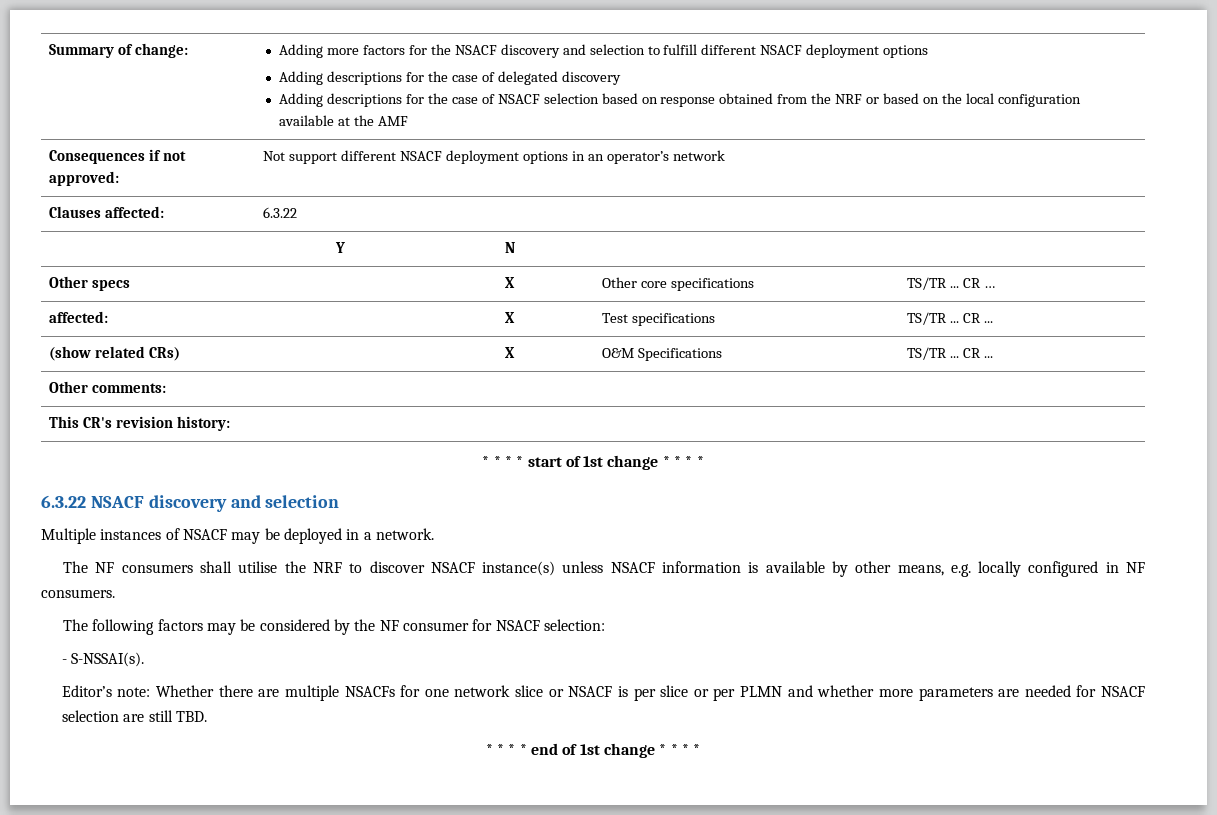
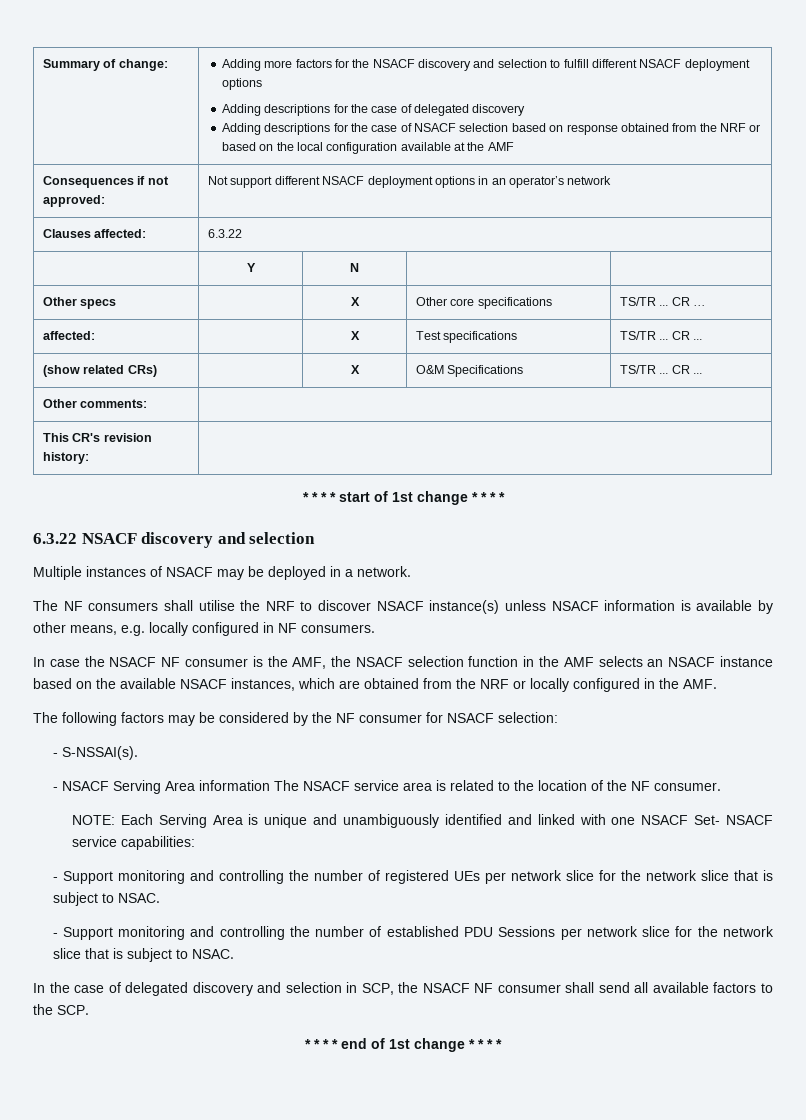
(115, 593) none -> [33,656,773,669] [33,678,717,692] // In case the NSACF NF consumer is the AMF, the NSACF selection function in the AMF selects an NSACF instance based on the available NSACF instances, which are obtained from the NRF or locally configured in the AMF.
[61,685,1145,701] [61,710,207,722] Editor’s note: Whether there are multiple NSACFs for one network slice or NSACF is per slice or per PLMN and whether more parameters are needed for NSACF selection are still TBD. -> [52,780,721,794] [72,814,773,828] [72,836,196,850] [52,870,774,884] [52,892,160,906] [52,926,775,940] [52,948,234,962] [33,982,773,996] [33,1004,89,1015] - NSACF Serving Area information The NSACF service area is related to the location of the NF consumer. // NOTE: Each Serving Area is unique and unambiguously identified and linked with one NSACF Set- NSACF service capabilities: // - Support monitoring and controlling the number of registered UEs per network slice for the network slice that is subject to NSAC. // - Support monitoring and controlling the number of established PDU Sessions per network slice for the network slice that is subject to NSAC. // In the case of delegated discovery and selection in SCP, the NSACF NF consumer shall send all available factors to the SCP.

